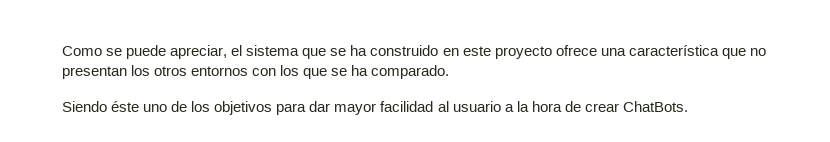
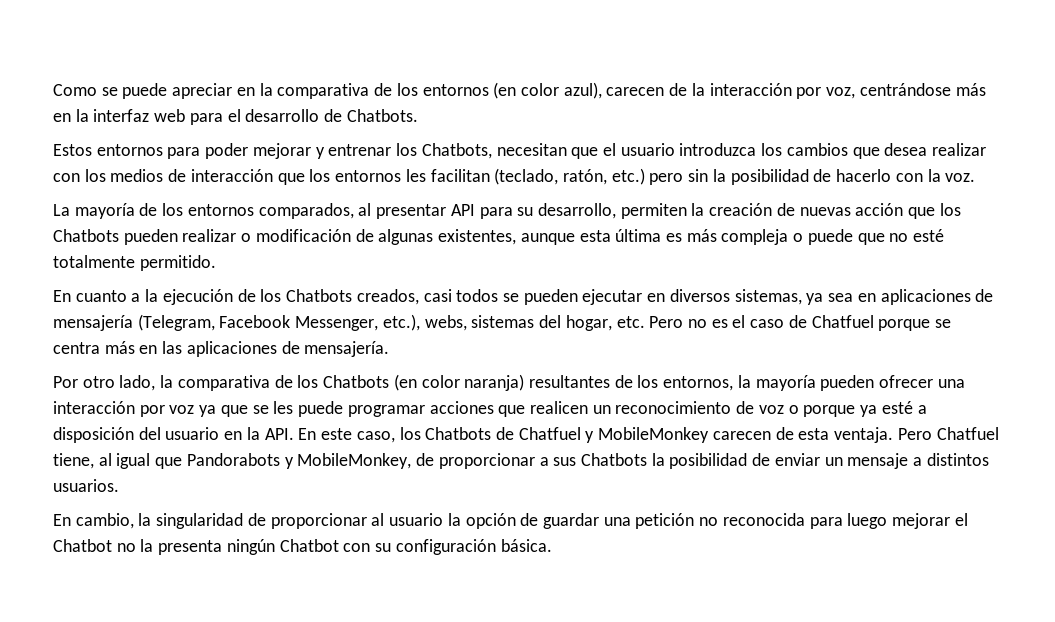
[170,45,766,59] [62,65,450,79] [62,101,688,115] apreciar, el sistema que se ha construido en este proyecto ofrece una característica que no presentan los otros entornos con los que se ha comparado. // Siendo éste uno de los objetivos para dar mayor facilidad al usuario a la hora de crear ChatBots. -> [172,82,986,99] [53,109,418,125] [53,143,987,159] [53,168,976,185] [53,203,961,219] [53,229,945,245] [53,255,216,271] [53,289,994,305] [53,314,952,331] [53,341,390,357] [53,374,965,391] [53,401,927,417] [53,427,999,443] [53,453,989,469] [53,479,119,492] [53,513,968,529] [53,539,552,555] apreciar en la comparativa de los entornos (en color azul), carecen de la interacción por voz, centrándose más en la interfaz web para el desarrollo de Chatbots. // Estos entornos para poder mejorar y entrenar los Chatbots, necesitan que el usuario introduzca los cambios que desea realizar con los medios de interacción que los entornos les facilitan (teclado, ratón, etc.) pero sin la posibilidad de hacerlo con la voz. // La mayoría de los entornos comparados, al presentar API para su desarrollo, permiten la creación de nuevas acción que los Chatbots pueden realizar o modificación de algunas existentes, aunque esta última es más compleja o puede que no esté totalmente permitido. // En cuanto a la ejecución de los Chatbots creados, casi todos se pueden ejecutar en diversos sistemas, ya sea en aplicaciones de mensajería (Telegram, Facebook Messenger, etc.), webs, sistemas del hogar, etc. Pero no es el caso de Chatfuel porque se centra más en las aplicaciones de mensajería. // Por otro lado, la comparativa de los Chatbots (en color naranja) resultantes de los entornos, la mayoría pueden ofrecer una interacción por voz ya que se les puede programar acciones que realicen un reconocimiento de voz o porque ya esté a disposición del usuario en la API. En este caso, los Chatbots de Chatfuel y MobileMonkey carecen de esta ventaja. Pero Chatfuel tiene, al igual que Pandorabots y MobileMonkey, de proporcionar a sus Chatbots la posibilidad de enviar un mensaje a distintos usuarios. // En cambio, la singularidad de proporcionar al usuario la opción de guardar una petición no reconocida para luego mejorar el Chatbot no la presenta ningún Chatbot con su configuración básica.

